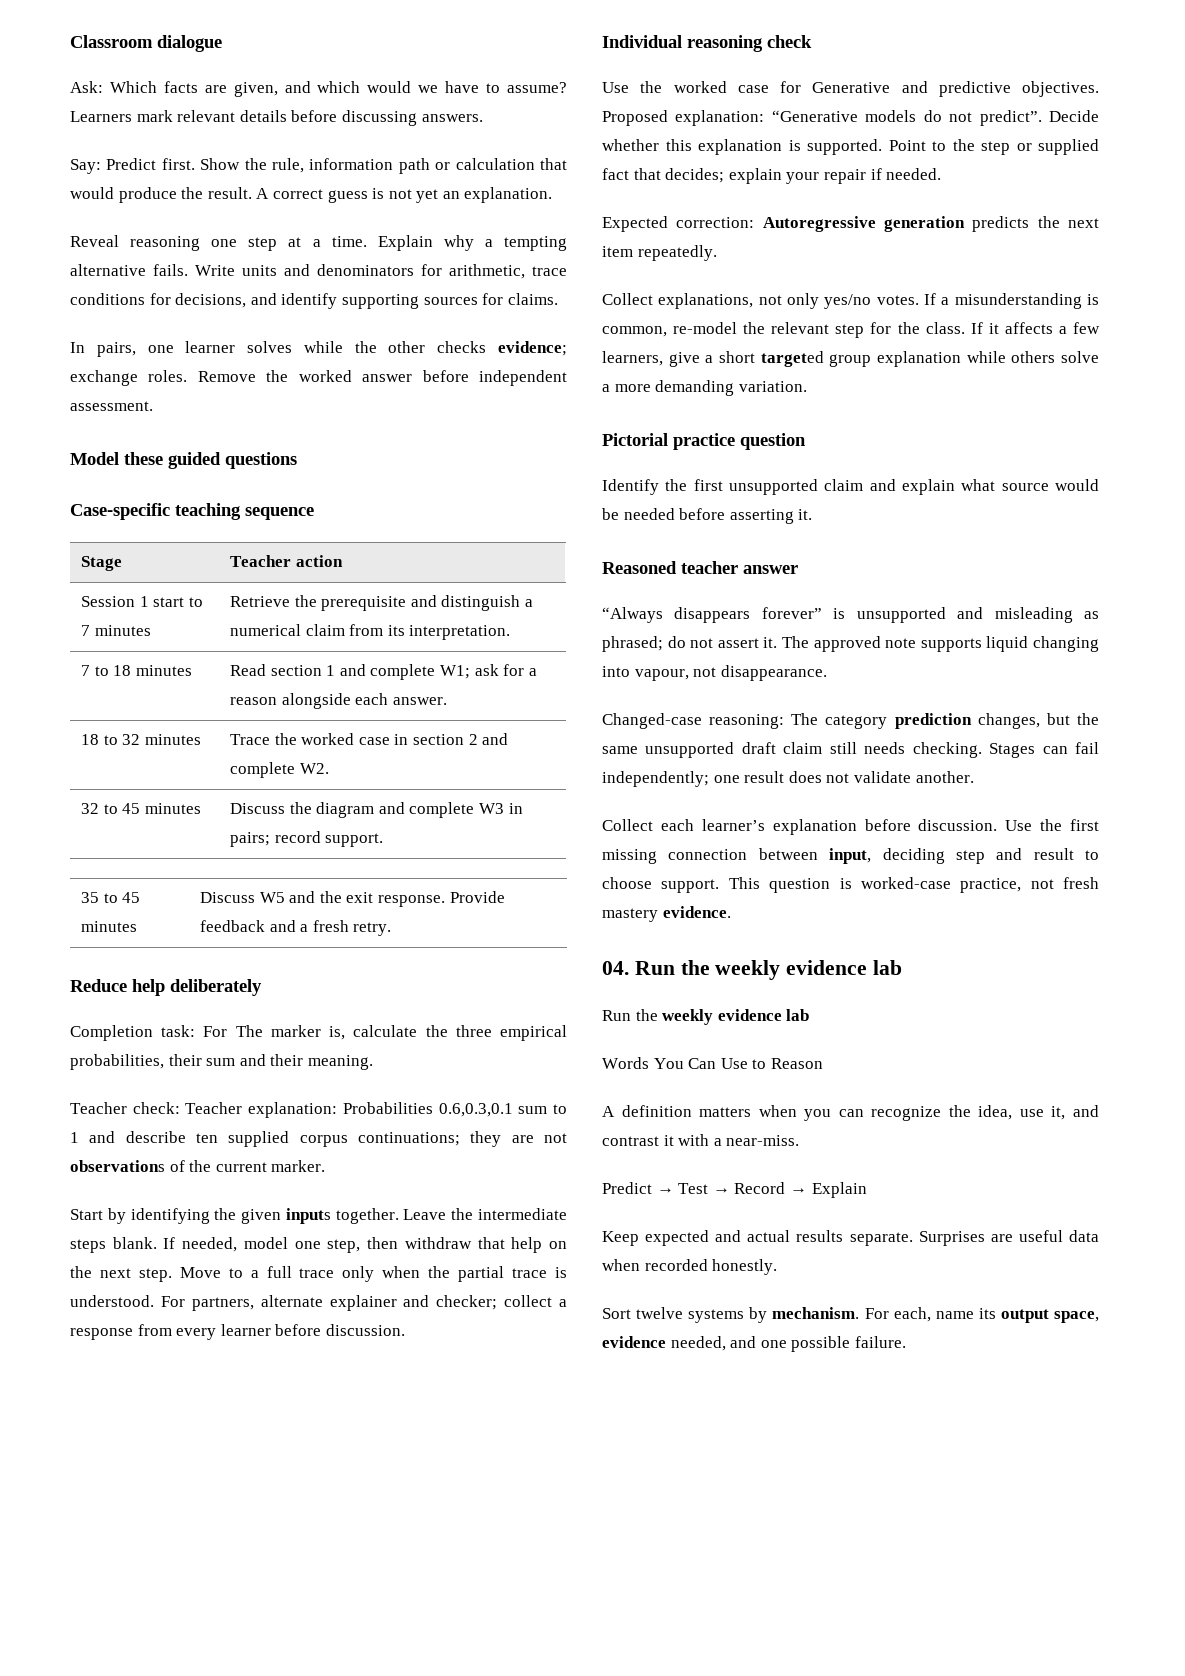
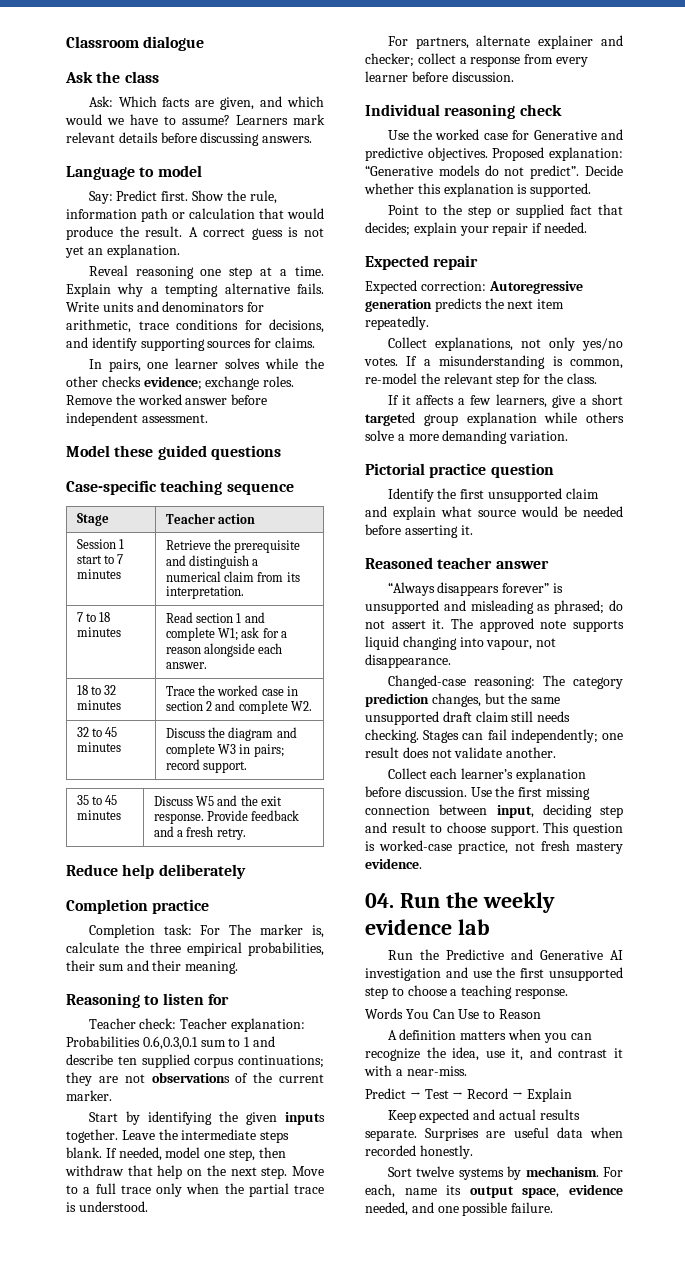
(222, 43) none -> [65,71,159,83] // Ask the class
(483, 118) none -> [66,165,202,180] // Language to model
(262, 987) none -> [66,899,210,914] // Completion practice
(373, 1062) none -> [66,993,229,1008] // Reasoning to listen for
(154, 1301) none -> (148, 1206) //
(882, 147) none -> (592, 190) //
(942, 174) none -> [365,255,479,270] // Expected repair
(965, 328) none -> (597, 378) //
[662,1009,810,1025] weekly evidence lab -> [445,949,623,960] [365,967,623,981] [365,985,568,999] Predictive and Generative AI investigation and use the first unsupported step to choose a teaching response.

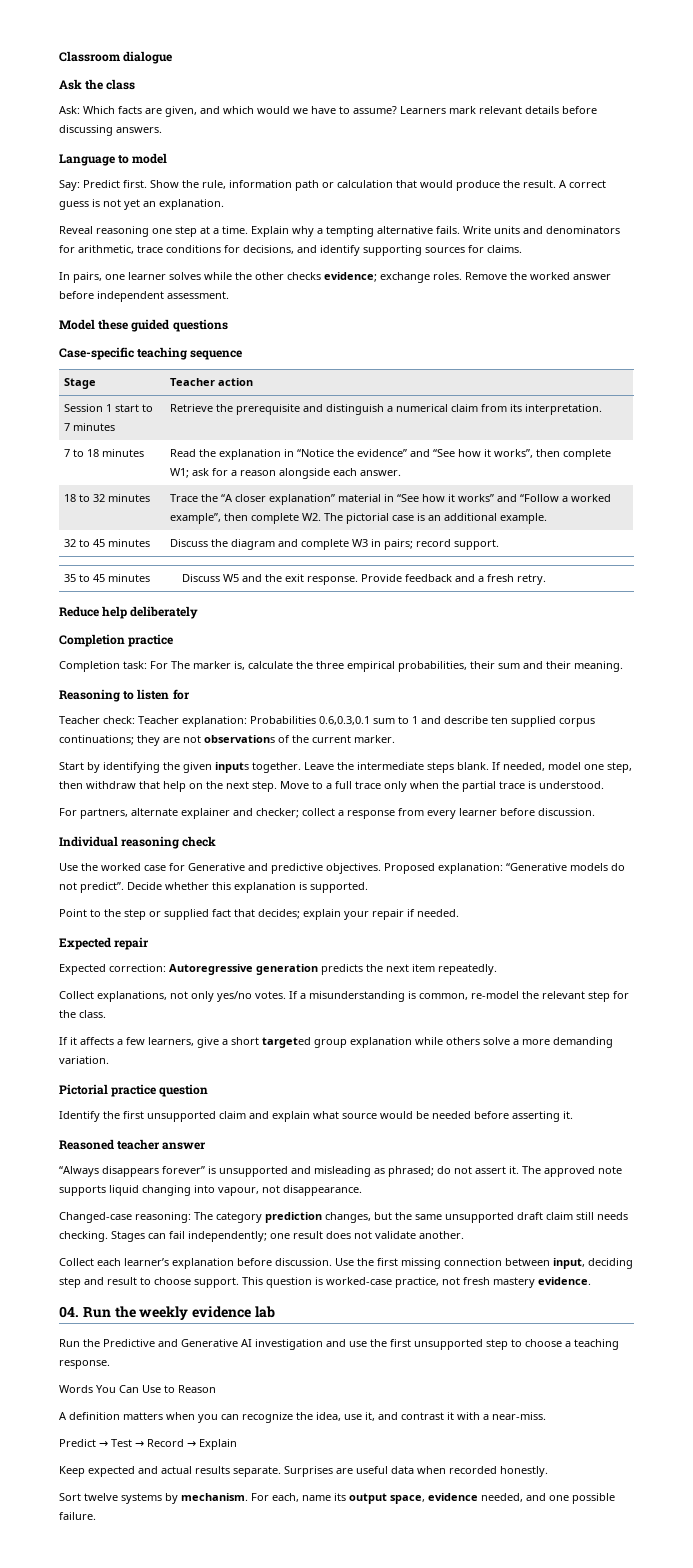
[195,612,265,623] section 1 and -> [199,449,561,460] the explanation in “Notice the evidence” and “See how it works”, then
[217,685,299,696] [165,700,313,714] worked case in section 2 and complete W2. -> [221,494,612,505] [170,513,548,524] “A closer explanation” material in “See how it works” and “Follow a worked example”, then complete W2. The pictorial case is an additional example.

